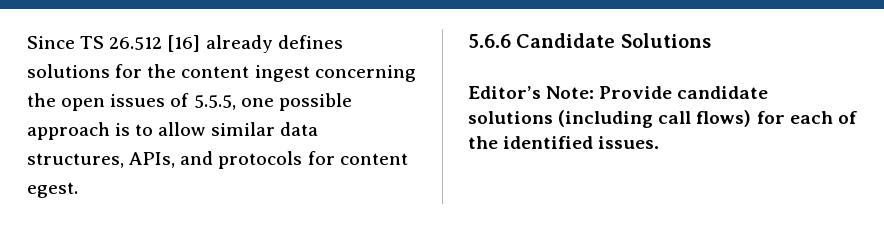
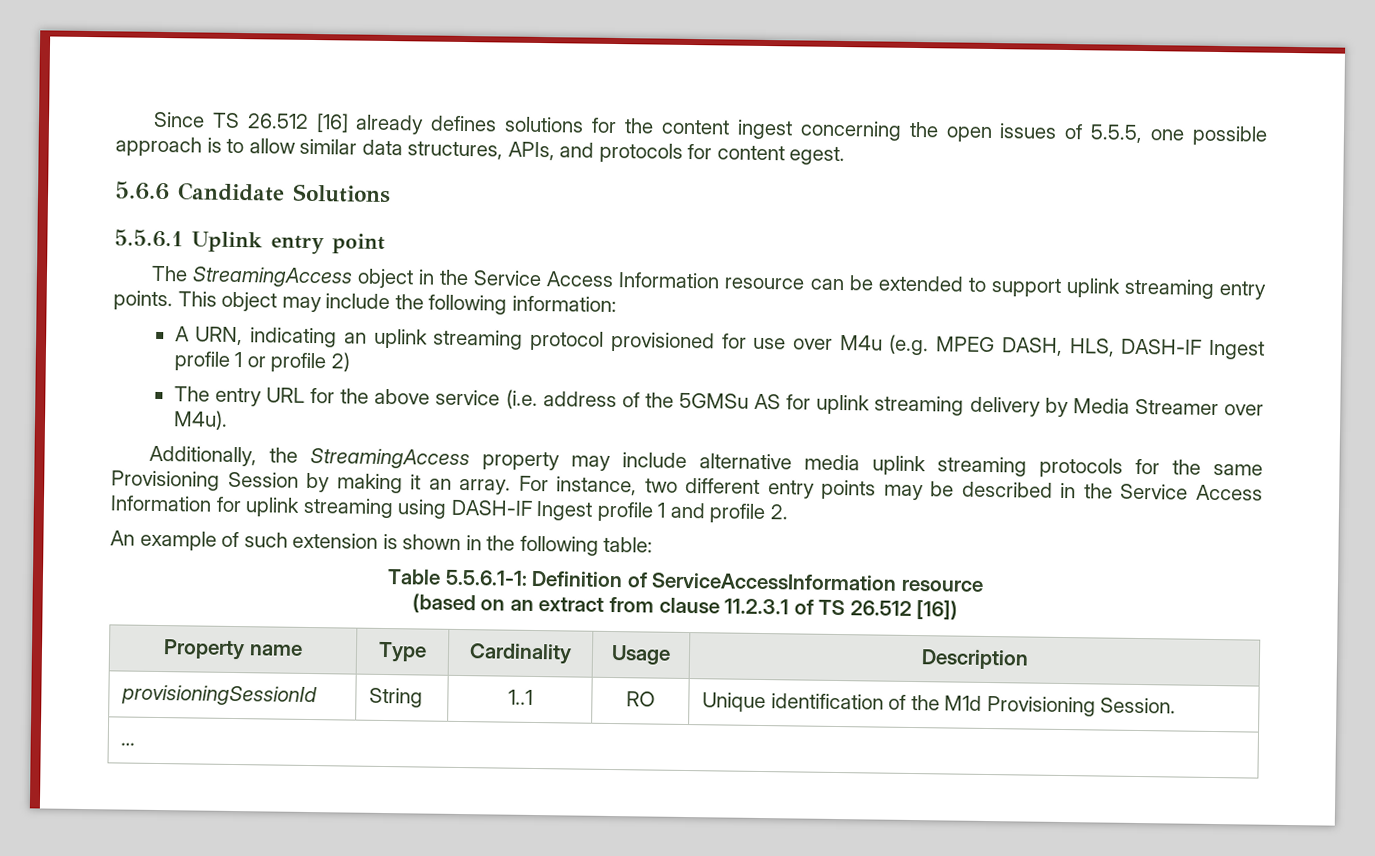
[468,86,769,99] [468,110,857,128] [468,136,660,149] Editor’s Note: Provide candidate solutions (including call flows) for each of the identified issues. -> [114,229,385,255] [150,265,1266,300] [113,290,617,315] [174,326,1265,360] [173,351,350,373] [173,386,1264,418] [172,410,228,430] [148,445,1263,478] [111,470,1263,501] [110,495,788,524] [110,530,654,556] [387,569,983,592] [411,593,959,620] [163,639,303,661] [378,641,427,663] [469,643,572,665] [611,645,671,665] [920,649,1029,670] [121,684,318,707] [369,687,424,708] [507,689,533,705] [626,691,655,707] [702,692,1177,717] [121,742,137,746] 5.5.6.1 Uplink entry point // The StreamingAccess object in the Service Access Information resource can be extended to support uplink streaming entry points. This object may include the following information: // A URN, indicating an uplink streaming protocol provisioned for use over M4u (e.g. MPEG DASH, HLS, DASH-IF Ingest profile 1 or profile 2) // The entry URL for the above service (i.e. address of the 5GMSu AS for uplink streaming delivery by Media Streamer over M4u). // Additionally, the StreamingAccess property may include alternative media uplink streaming protocols for the same Provisioning Session by making it an array. For instance, two different entry points may be described in the Service Access Information for uplink streaming using DASH-IF Ingest profile 1 and profile 2. // An example of such extension is shown in the following table: // Table 5.5.6.1-1: Definition of ServiceAccessInformation resource // (based on an extract from clause 11.2.3.1 of TS 26.512 [16]) // Property name | Type | Cardinality | Usage | Description // provisioningSessionId | String | 1..1 | RO | Unique identification of the M1d Provisioning Session. // …

